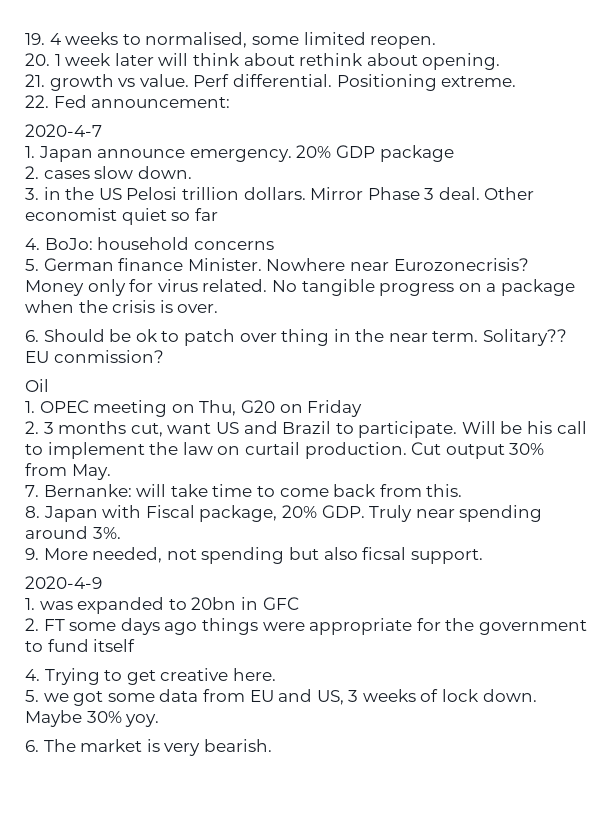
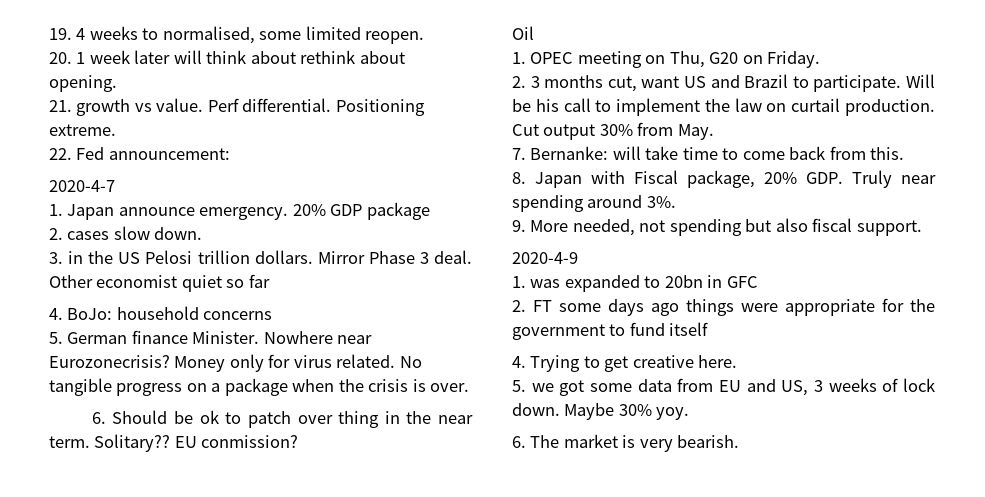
[307,400,363,417] Friday -> [767,51,821,68] Friday.
[362,547,407,560] ficsal -> [812,218,853,232] fiscal

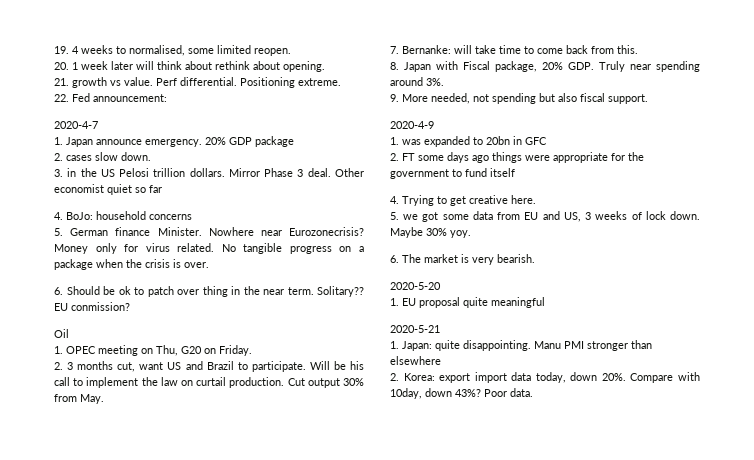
(740, 441) none -> [390,282,441,290] [390,297,545,308] [390,325,440,333] [390,340,652,351] [390,356,441,365] [390,372,700,383] [390,388,533,399] // 2020-5-20 // 1. EU proposal quite meaningful // 2020-5-21 // 1. Japan: quite disappointing. Manu PMI stronger than elsewhere // 2. Korea: export import data today, down 20%. Compare with 10day, down 43%? Poor data.

